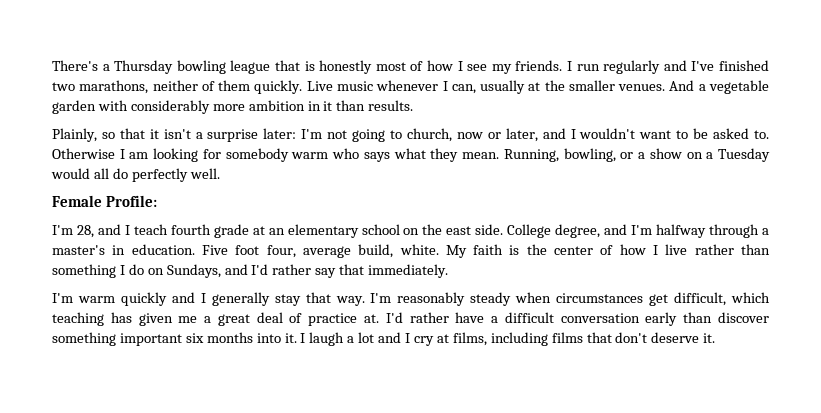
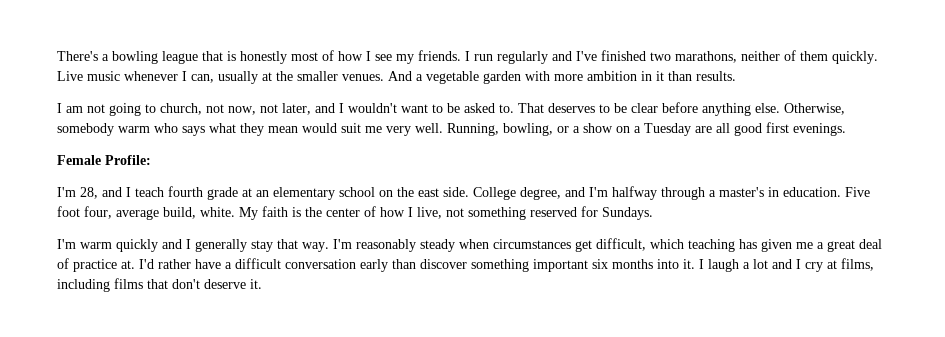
[114,60,174,74] Thursday -> (109, 57) none
[130,100,210,114] considerably -> (550, 76) none
[52,128,323,142] Plainly, so that it isn't a surprise later: I'm -> [57,103,83,113] I am
[456,132,501,139] now or -> [206,104,278,115] not now, not
[52,148,221,162] Otherwise I am looking for -> [518,102,845,116] That deserves to be clear before anything else. Otherwise,
[462,152,500,159] mean. -> [268,123,443,136] mean would suit me very well.
[51,168,220,182] would all do perfectly well. -> [695,122,846,136] are all good first evenings.
[665,244,770,255] [52,264,449,278] live rather than something I do on Sundays, and I'd rather say that immediately. -> [417,206,653,220] live, not something reserved for Sundays.

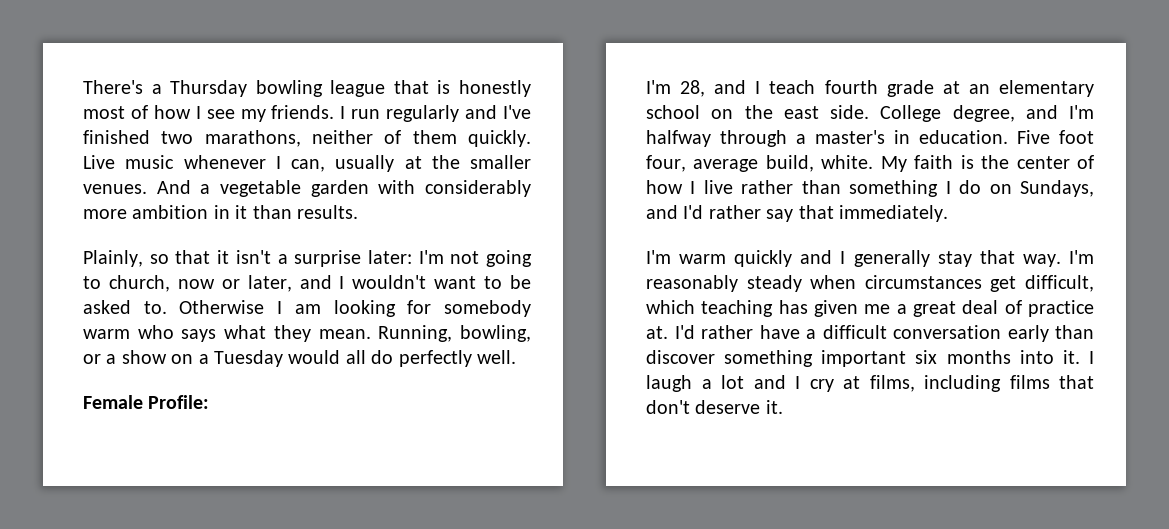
(109, 57) none -> [170,80,248,97] Thursday
(550, 76) none -> [425,180,531,197] considerably
[57,103,83,113] I am -> [83,250,444,267] Plainly, so that it isn't a surprise later: I'm
[206,104,278,115] not now, not -> [177,279,240,289] now or
[518,102,845,116] That deserves to be clear before anything else. Otherwise, -> [179,300,432,317] Otherwise I am looking for
[268,123,443,136] mean would suit me very well. -> [318,329,371,339] mean.
[695,122,846,136] are all good first evenings. -> [288,350,516,367] would all do perfectly well.
[417,206,653,220] live, not something reserved for Sundays. -> [703,180,1094,197] [646,205,948,222] live rather than something I do on Sundays, and I'd rather say that immediately.

